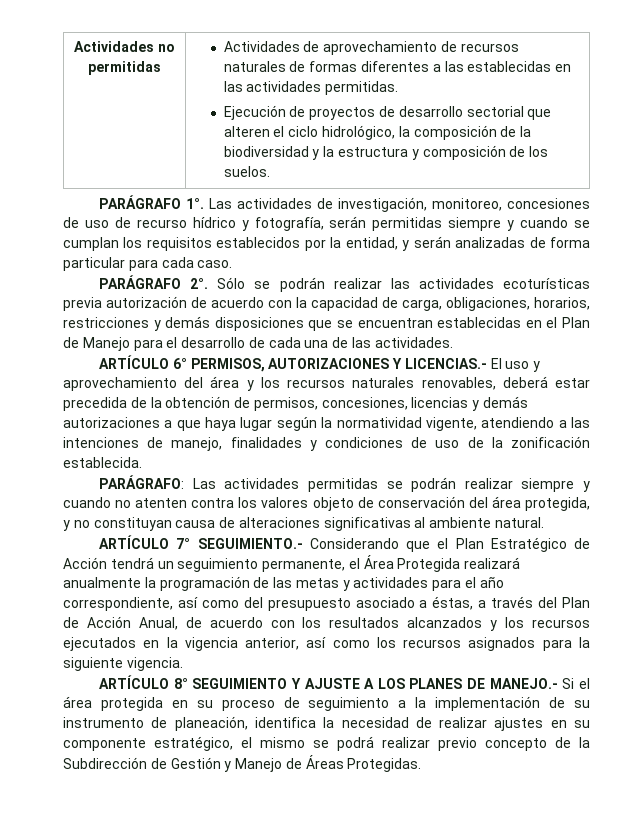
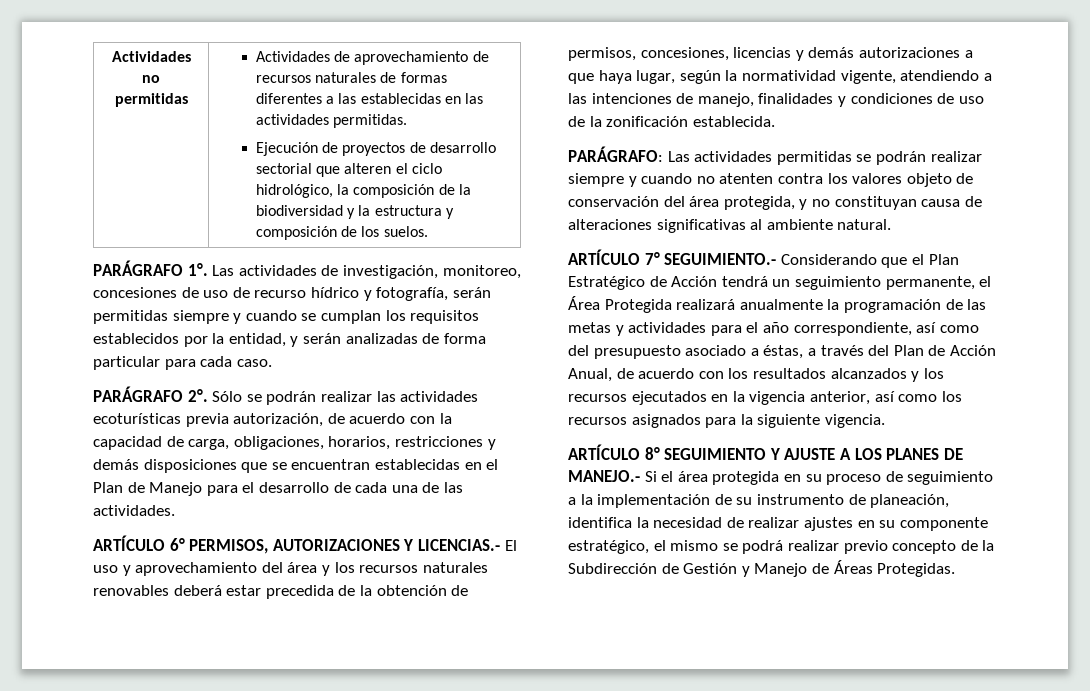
[106,296,187,308] autorización -> [233,413,324,427] autorización,
[421,377,496,390] renovables, -> [93,585,169,596] renovables
[240,417,273,431] lugar -> [636,70,676,84] lugar,

